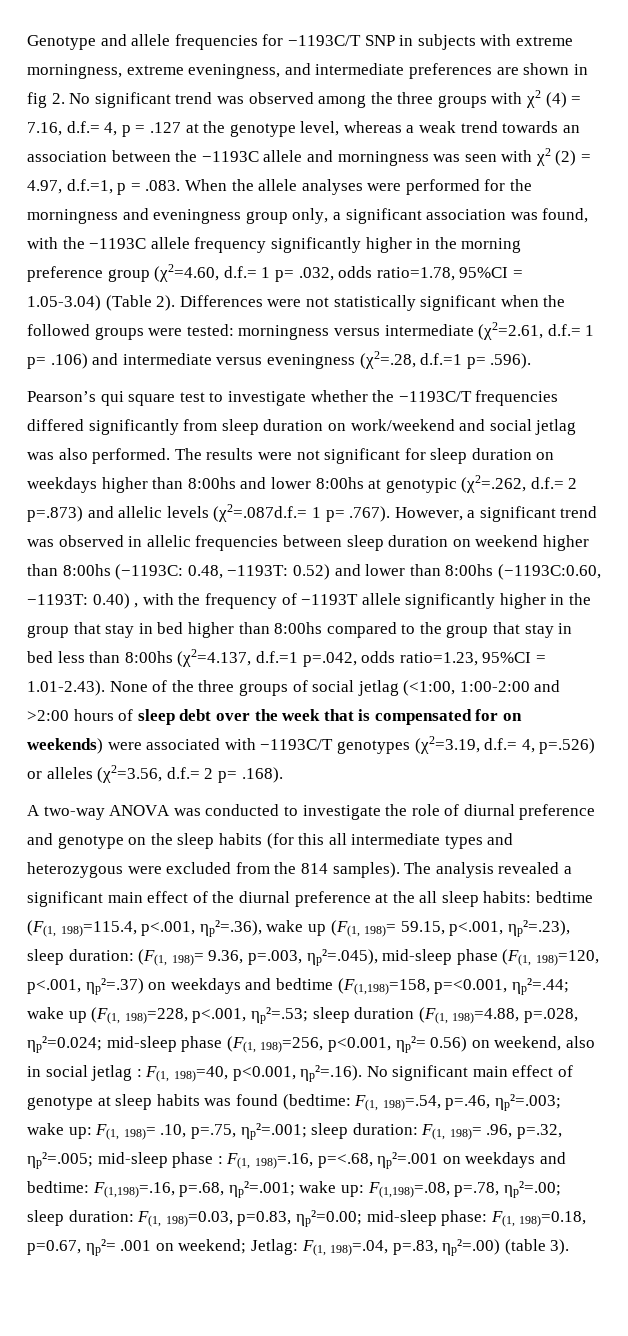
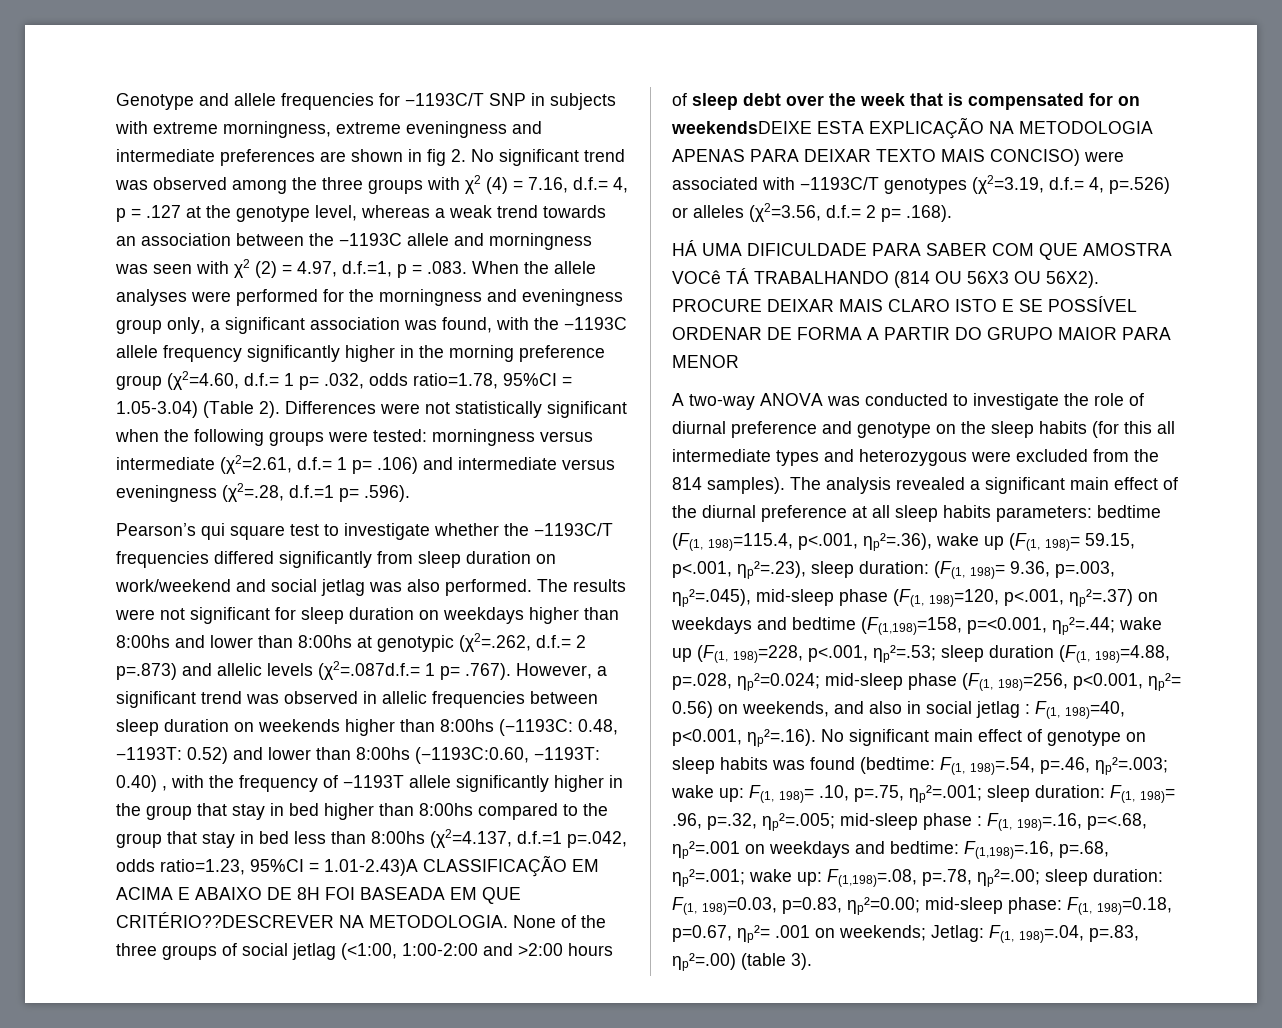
[188,64,281,79] eveningness, -> [406,121,507,138] eveningness
[27,324,90,336] followed -> [194,429,264,446] following
(311, 483) none -> [258,635,293,648] than
[475,535,539,547] weekend -> [258,719,340,732] weekends
[27,680,105,696] 1.01-2.43). -> [324,855,599,877] [116,887,521,904] [116,912,508,928] 1.01-2.43)A CLASSIFICAÇÃO EM ACIMA E ABAIXO DE 8H FOI BASEADA EM QUE CRITÉRIO??DESCREVER NA METODOLOGIA.
[27,738,103,754] weekends) -> [671,117,1153,139] [672,149,1080,166] weekendsDEIXE ESTA EXPLICAÇÃO NA METODOLOGIA APENAS PARA DEIXAR TEXTO MAIS CONCISO)
(283, 775) none -> [672,240,1172,260] [672,268,1099,288] [672,296,1137,312] [672,327,1171,340] [672,355,739,368] // HÁ UMA DIFICULDADE PARA SABER COM QUE AMOSTRA VOCê TÁ TRABALHANDO (814 OU 56X3 OU 56X2). PROCURE DEIXAR MAIS CLARO ISTO E SE POSSÍVEL ORDENAR DE FORMA A PARTIR DO GRUPO MAIOR PARA MENOR
[392,891,415,903] the -> (867, 512) none
[483,891,532,903] habits: -> [943,505,1092,522] habits parameters:
[494,1036,562,1051] weekend, -> [742,701,864,717] weekends, and
[97,1096,111,1106] at -> [1126,732,1146,742] on
[178,1239,247,1254] weekend; -> [839,925,926,941] weekends;

